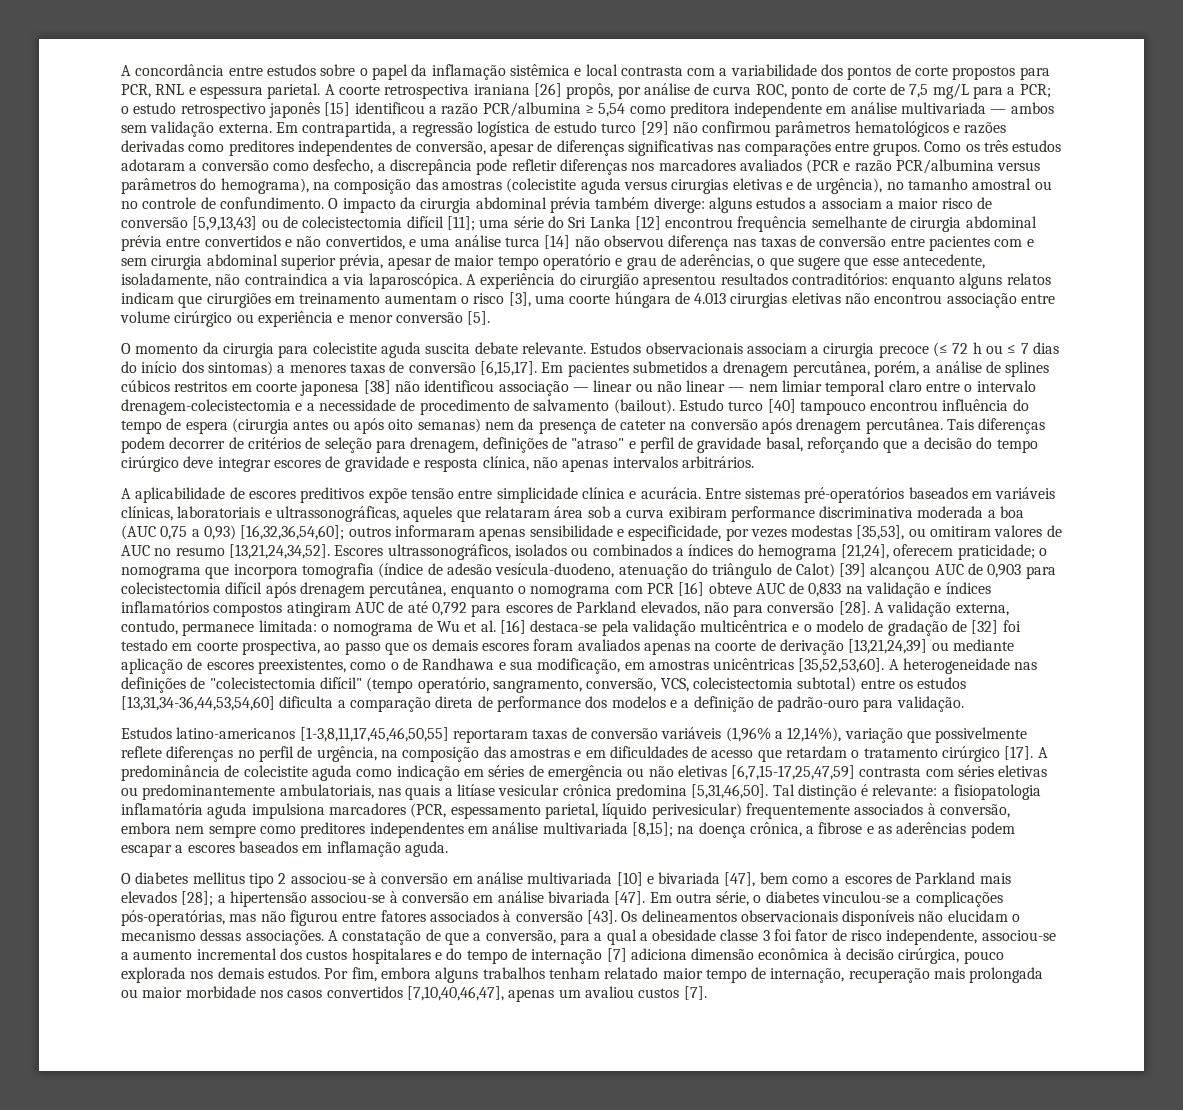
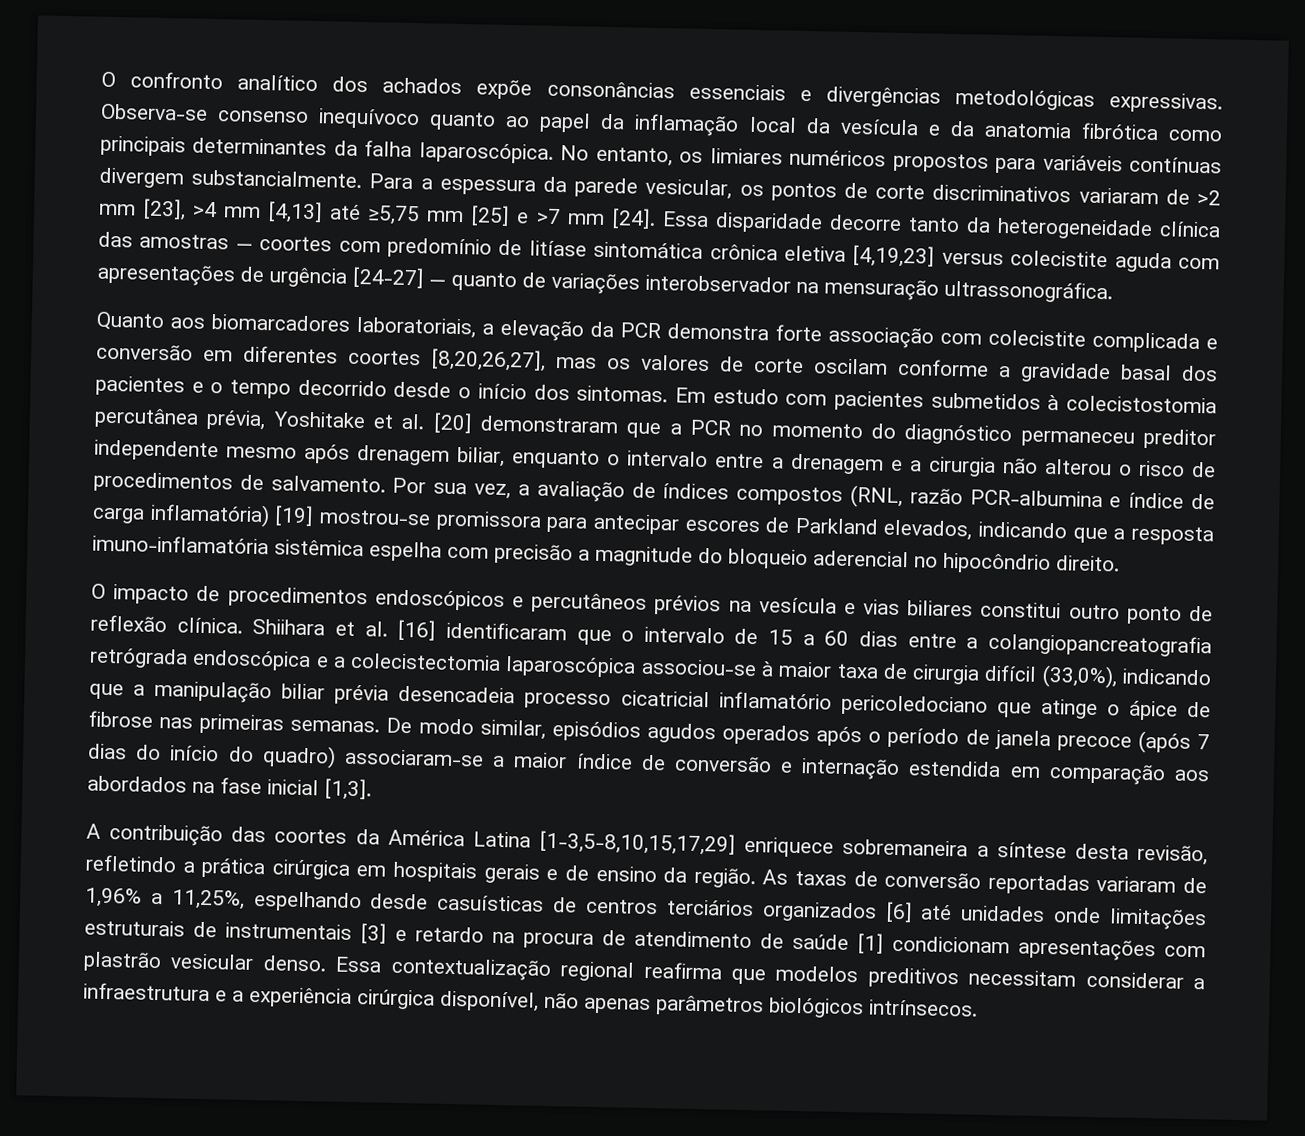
[121,64,1050,80] [121,83,1051,99] [121,102,1054,118] [121,121,1007,137] [121,140,1062,156] [121,159,1041,175] [121,178,1052,194] [121,197,993,213] [121,216,1037,232] [121,235,1034,251] [121,254,986,270] [121,273,1051,289] [121,292,1056,308] [120,311,491,327] [121,342,1060,358] [121,361,1050,377] [121,380,1036,396] [121,399,1029,415] [121,418,1046,434] [121,437,1038,453] [121,456,754,472] [121,487,1056,503] [121,506,1025,522] [121,525,1062,541] [121,544,1048,560] [121,563,1056,579] [121,582,991,598] [121,601,1009,617] [121,620,1021,636] [121,639,1015,655] [121,658,1038,674] [121,677,967,693] [121,696,964,712] [121,727,1028,743] [121,746,1048,762] [121,765,1048,781] [121,784,1042,800] [121,803,1010,819] [121,822,1015,838] [121,841,448,857] [121,872,1011,888] [121,891,1003,907] [121,910,1021,926] [121,929,1056,945] [121,948,1004,964] [121,967,1044,983] [121,986,707,1002] A concordância entre estudos sobre o papel da inflamação sistêmica e local contrasta com a variabilidade dos pontos de corte propostos para PCR, RNL e espessura parietal. A coorte retrospectiva iraniana [26] propôs, por análise de curva ROC, ponto de corte de 7,5 mg/L para a PCR; o estudo retrospectivo japonês [15] identificou a razão PCR/albumina ≥ 5,54 como preditora independente em análise multivariada — ambos sem validação externa. Em contrapartida, a regressão logística de estudo turco [29] não confirmou parâmetros hematológicos e razões derivadas como preditores independentes de conversão, apesar de diferenças significativas nas comparações entre grupos. Como os três estudos adotaram a conversão como desfecho, a discrepância pode refletir diferenças nos marcadores avaliados (PCR e razão PCR/albumina versus parâmetros do hemograma), na composição das amostras (colecistite aguda versus cirurgias eletivas e de urgência), no tamanho amostral ou no controle de confundimento. O impacto da cirurgia abdominal prévia também diverge: alguns estudos a associam a maior risco de conversão [5,9,13,43] ou de colecistectomia difícil [11]; uma série do Sri Lanka [12] encontrou frequência semelhante de cirurgia abdominal prévia entre convertidos e não convertidos, e uma análise turca [14] não observou diferença nas taxas de conversão entre pacientes com e sem cirurgia abdominal superior prévia, apesar de maior tempo operatório e grau de aderências, o que sugere que esse antecedente, isoladamente, não contraindica a via laparoscópica. A experiência do cirurgião apresentou resultados contraditórios: enquanto alguns relatos indicam que cirurgiões em treinamento aumentam o risco [3], uma coorte húngara de 4.013 cirurgias eletivas não encontrou associação entre volume cirúrgico ou experiência e menor conversão [5]. // O momento da cirurgia para colecistite aguda suscita debate relevante. Estudos observacionais associam a cirurgia precoce (≤ 72 h ou ≤ 7 dias do início dos sintomas) a menores taxas de conversão [6,15,17]. Em pacientes submetidos a drenagem percutânea, porém, a análise de splines cúbicos restritos em coorte japonesa [38] não identificou associação — linear ou não linear — nem limiar temporal claro entre o intervalo drenagem-colecistectomia e a necessidade de procedimento de salvamento (bailout). Estudo turco [40] tampouco encontrou influência do tempo de espera (cirurgia antes ou após oito semanas) nem da presença de cateter na conversão após drenagem percutânea. Tais diferenças podem decorrer de critérios de seleção para drenagem, definições de "atraso" e perfil de gravidade basal, reforçando que a decisão do tempo cirúrgico deve integrar escores de gravidade e resposta clínica, não apenas intervalos arbitrários. // A aplicabilidade de escores preditivos expõe tensão entre simplicidade clínica e acurácia. Entre sistemas pré-operatórios baseados em variáveis clínicas, laboratoriais e ultrassonográficas, aqueles que relataram área sob a curva exibiram performance discriminativa moderada a boa (AUC 0,75 a 0,93) [16,32,36,54,60]; outros informaram apenas sensibilidade e especificidade, por vezes modestas [35,53], ou omitiram valores de AUC no resumo [13,21,24,34,52]. Escores ultrassonográficos, isolados ou combinados a índices do hemograma [21,24], oferecem praticidade; o nomograma que incorpora tomografia (índice de adesão vesícula-duodeno, atenuação do triângulo de Calot) [39] alcançou AUC de 0,903 para colecistectomia difícil após drenagem percutânea, enquanto o nomograma com PCR [16] obteve AUC de 0,833 na validação e índices inflamatórios compostos atingiram AUC de até 0,792 para escores de Parkland elevados, não para conversão [28]. A validação externa, contudo, permanece limitada: o nomograma de Wu et al. [16] destaca-se pela validação multicêntrica e o modelo de gradação de [32] foi testado em coorte prospectiva, ao passo que os demais escores foram avaliados apenas na coorte de derivação [13,21,24,39] ou mediante aplicação de escores preexistentes, como o de Randhawa e sua modificação, em amostras unicêntricas [35,52,53,60]. A heterogeneidade nas definições de "colecistectomia difícil" (tempo operatório, sangramento, conversão, VCS, colecistectomia subtotal) entre os estudos [13,31,34-36,44,53,54,60] dificulta a comparação direta de performance dos modelos e a definição de padrão-ouro para validação. // Estudos latino-americanos [1-3,8,11,17,45,46,50,55] reportaram taxas de conversão variáveis (1,96% a 12,14%), variação que possivelmente reflete diferenças no perfil de urgência, na composição das amostras e em dificuldades de acesso que retardam o tratamento cirúrgico [17]. A predominância de colecistite aguda como indicação em séries de emergência ou não eletivas [6,7,15-17,25,47,59] contrasta com séries eletivas ou predominantemente ambulatoriais, nas quais a litíase vesicular crônica predomina [5,31,46,50]. Tal distinção é relevante: a fisiopatologia inflamatória aguda impulsiona marcadores (PCR, espessamento parietal, líquido perivesicular) frequentemente associados à conversão, embora nem sempre como preditores independentes em análise multivariada [8,15]; na doença crônica, a fibrose e as aderências podem escapar a escores baseados em inflamação aguda. // O diabetes mellitus tipo 2 associou-se à conversão em análise multivariada [10] e bivariada [47], bem como a escores de Parkland mais elevados [28]; a hipertensão associou-se à conversão em análise bivariada [47]. Em outra série, o diabetes vinculou-se a complicações pós-operatórias, mas não figurou entre fatores associados à conversão [43]. Os delineamentos observacionais disponíveis não elucidam o mecanismo dessas associações. A constatação de que a conversão, para a qual a obesidade classe 3 foi fator de risco independente, associou-se a aumento incremental dos custos hospitalares e do tempo de internação [7] adiciona dimensão econômica à decisão cirúrgica, pouco explorada nos demais estudos. Por fim, embora alguns trabalhos tenham relatado maior tempo de internação, recuperação mais prolongada ou maior morbidade nos casos convertidos [7,10,40,46,47], apenas um avaliou custos [7]. -> [101,71,1223,114] [100,103,1223,142] [100,135,1222,174] [99,167,1222,206] [99,198,1221,241] [98,231,1220,273] [97,263,1113,304] [96,311,1218,354] [96,343,1218,384] [95,375,1217,414] [94,407,1217,450] [94,439,1216,478] [93,471,1215,510] [92,502,1214,546] [92,534,1120,575] [91,583,1213,625] [90,614,1212,658] [89,647,1213,689] [89,680,1211,721] [88,710,1210,754] [88,743,1210,786] [87,775,372,801] [86,823,1208,866] [85,854,1207,895] [85,887,1207,931] [84,919,1206,962] [83,951,1205,990] [83,982,978,1019] O confronto analítico dos achados expõe consonâncias essenciais e divergências metodológicas expressivas. Observa-se consenso inequívoco quanto ao papel da inflamação local da vesícula e da anatomia fibrótica como principais determinantes da falha laparoscópica. No entanto, os limiares numéricos propostos para variáveis contínuas divergem substancialmente. Para a espessura da parede vesicular, os pontos de corte discriminativos variaram de >2 mm [23], >4 mm [4,13] até ≥5,75 mm [25] e >7 mm [24]. Essa disparidade decorre tanto da heterogeneidade clínica das amostras — coortes com predomínio de litíase sintomática crônica eletiva [4,19,23] versus colecistite aguda com apresentações de urgência [24-27] — quanto de variações interobservador na mensuração ultrassonográfica. // Quanto aos biomarcadores laboratoriais, a elevação da PCR demonstra forte associação com colecistite complicada e conversão em diferentes coortes [8,20,26,27], mas os valores de corte oscilam conforme a gravidade basal dos pacientes e o tempo decorrido desde o início dos sintomas. Em estudo com pacientes submetidos à colecistostomia percutânea prévia, Yoshitake et al. [20] demonstraram que a PCR no momento do diagnóstico permaneceu preditor independente mesmo após drenagem biliar, enquanto o intervalo entre a drenagem e a cirurgia não alterou o risco de procedimentos de salvamento. Por sua vez, a avaliação de índices compostos (RNL, razão PCR-albumina e índice de carga inflamatória) [19] mostrou-se promissora para antecipar escores de Parkland elevados, indicando que a resposta imuno-inflamatória sistêmica espelha com precisão a magnitude do bloqueio aderencial no hipocôndrio direito. // O impacto de procedimentos endoscópicos e percutâneos prévios na vesícula e vias biliares constitui outro ponto de reflexão clínica. Shiihara et al. [16] identificaram que o intervalo de 15 a 60 dias entre a colangiopancreatografia retrógrada endoscópica e a colecistectomia laparoscópica associou-se à maior taxa de cirurgia difícil (33,0%), indicando que a manipulação biliar prévia desencadeia processo cicatricial inflamatório pericoledociano que atinge o ápice de fibrose nas primeiras semanas. De modo similar, episódios agudos operados após o período de janela precoce (após 7 dias do início do quadro) associaram-se a maior índice de conversão e internação estendida em comparação aos abordados na fase inicial [1,3]. // A contribuição das coortes da América Latina [1-3,5-8,10,15,17,29] enriquece sobremaneira a síntese desta revisão, refletindo a prática cirúrgica em hospitais gerais e de ensino da região. As taxas de conversão reportadas variaram de 1,96% a 11,25%, espelhando desde casuísticas de centros terciários organizados [6] até unidades onde limitações estruturais de instrumentais [3] e retardo na procura de atendimento de saúde [1] condicionam apresentações com plastrão vesicular denso. Essa contextualização regional reafirma que modelos preditivos necessitam considerar a infraestrutura e a experiência cirúrgica disponível, não apenas parâmetros biológicos intrínsecos.

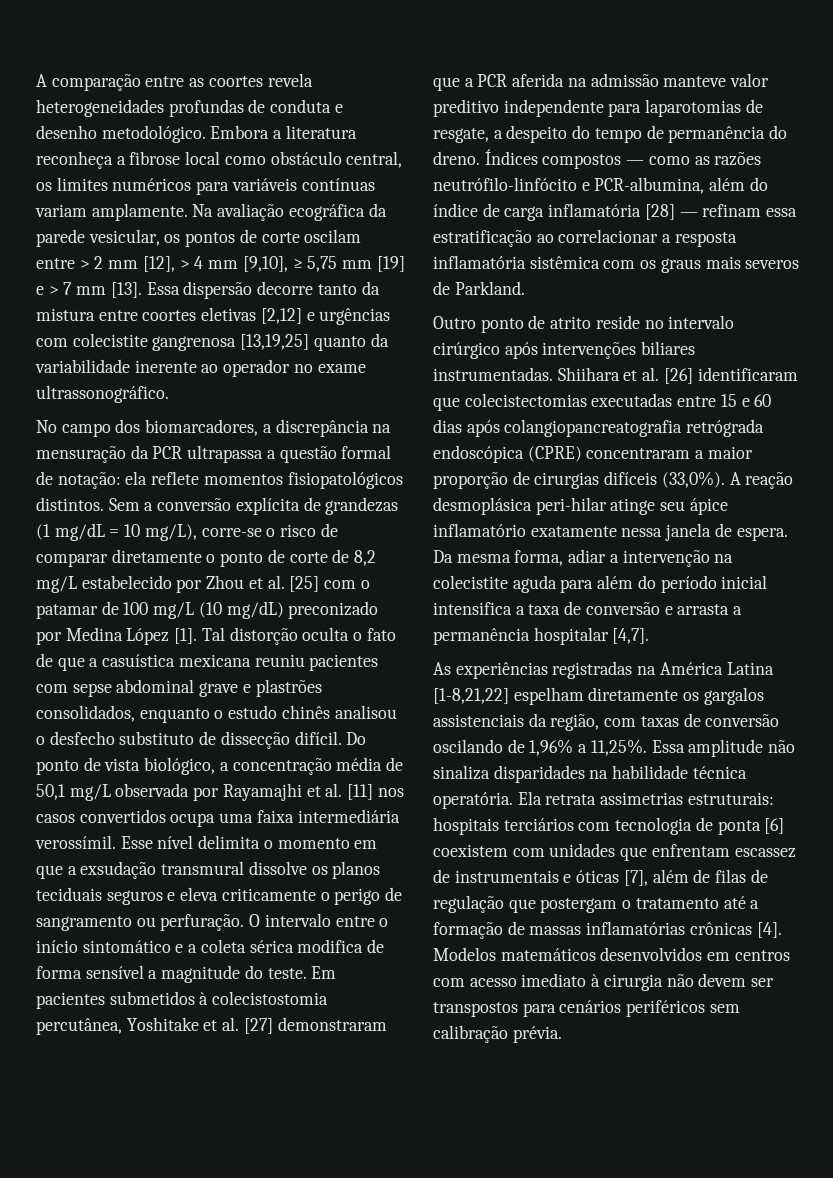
[101,71,1223,114] [100,103,1223,142] [100,135,1222,174] [99,167,536,196] O confronto analítico dos achados expõe consonâncias essenciais e divergências metodológicas expressivas. Observa-se consenso inequívoco quanto ao papel da inflamação local da vesícula e da anatomia fibrótica como principais determinantes da falha laparoscópica. No entanto, os limiares numéricos propostos para variáveis contínuas divergem substancialmente. Para a espessura -> [36,73,313,91] [36,99,343,117] [36,125,357,143] [36,151,403,169] [36,177,375,195] [35,203,365,221] A comparação entre as coortes revela heterogeneidades profundas de conduta e desenho metodológico. Embora a literatura reconheça a fibrose local como obstáculo central, os limites numéricos para variáveis contínuas variam amplamente. Na avaliação ecográfica
[932,184,1222,206] [99,198,1221,241] [98,231,1220,273] [97,263,1113,304] [96,311,1218,354] [96,343,1218,384] [95,375,828,406] discriminativos variaram de >2 mm [23], >4 mm [4,13] até ≥5,75 mm [25] e >7 mm [24]. Essa disparidade decorre tanto da heterogeneidade clínica das amostras — coortes com predomínio de litíase sintomática crônica eletiva [4,19,23] versus colecistite aguda com apresentações de urgência [24-27] — quanto de variações interobservador na mensuração ultrassonográfica. // Quanto aos biomarcadores laboratoriais, a elevação da PCR demonstra forte associação com colecistite complicada e conversão em diferentes coortes [8,20,26,27], mas os valores de corte oscilam conforme a gravidade basal dos pacientes e o tempo decorrido desde o início dos sintomas. Em estudo com -> [304,229,362,243] [36,256,405,272] [36,281,380,299] [36,307,391,325] [36,333,389,351] [35,359,366,377] [36,385,169,403] [36,419,392,437] [36,445,392,463] [36,471,403,489] [36,497,399,515] [36,523,338,541] [36,549,377,567] [36,575,370,593] [36,601,379,619] [36,627,396,645] [36,653,379,671] [36,679,322,697] [36,705,397,723] [36,731,367,749] [36,757,404,775] [36,783,404,801] [36,809,400,827] [35,835,378,849] [36,861,381,879] [36,887,403,905] [36,913,389,931] [36,939,385,953] [36,965,337,983] oscilam entre > 2 mm [12], > 4 mm [9,10], ≥ 5,75 mm [19] e > 7 mm [13]. Essa dispersão decorre tanto da mistura entre coortes eletivas [2,12] e urgências com colecistite gangrenosa [13,19,25] quanto da variabilidade inerente ao operador no exame ultrassonográfico. // No campo dos biomarcadores, a discrepância na mensuração da PCR ultrapassa a questão formal de notação: ela reflete momentos fisiopatológicos distintos. Sem a conversão explícita de grandezas (1 mg/dL = 10 mg/L), corre-se o risco de comparar diretamente o ponto de corte de 8,2 mg/L estabelecido por Zhou et al. [25] com o patamar de 100 mg/L (10 mg/dL) preconizado por Medina López [1]. Tal distorção oculta o fato de que a casuística mexicana reuniu pacientes com sepse abdominal grave e plastrões consolidados, enquanto o estudo chinês analisou o desfecho substituto de dissecção difícil. Do ponto de vista biológico, a concentração média de 50,1 mg/L observada por Rayamajhi et al. [11] nos casos convertidos ocupa uma faixa intermediária verossímil. Esse nível delimita o momento em que a exsudação transmural dissolve os planos teciduais seguros e eleva criticamente o perigo de sangramento ou perfuração. O intervalo entre o início sintomático e a coleta sérica modifica de forma sensível a magnitude do teste. Em
[94,407,267,431] percutânea prévia, -> [36,1018,122,1035] percutânea,
[432,412,473,434] [20] -> [243,1018,273,1034] [27]
[739,422,1217,450] [94,439,1216,478] [93,471,1215,510] [92,502,1214,546] [92,534,1120,575] [91,583,1213,625] [90,614,243,634] no momento do diagnóstico permaneceu preditor independente mesmo após drenagem biliar, enquanto o intervalo entre a drenagem e a cirurgia não alterou o risco de procedimentos de salvamento. Por sua vez, a avaliação de índices compostos (RNL, razão PCR-albumina e índice de carga inflamatória) [19] mostrou-se promissora para antecipar escores de Parkland elevados, indicando que a resposta imuno-inflamatória sistêmica espelha com precisão a magnitude do bloqueio aderencial no hipocôndrio direito. // O impacto de procedimentos endoscópicos e percutâneos prévios na vesícula e vias biliares constitui outro ponto de reflexão clínica. -> [512,73,770,87] [433,99,763,117] [433,125,788,143] [433,149,762,169] [433,177,768,194] [433,203,798,221] [433,229,737,247] [433,255,800,273] [433,281,525,295] [433,315,735,333] [433,341,696,359] [433,367,553,381] aferida na admissão manteve valor preditivo independente para laparotomias de resgate, a despeito do tempo de permanência do dreno. Índices compostos — como as razões neutrófilo-linfócito e PCR-albumina, além do índice de carga inflamatória [28] — refinam essa estratificação ao correlacionar a resposta inflamatória sistêmica com os graus mais severos de Parkland. // Outro ponto de atrito reside no intervalo cirúrgico após intervenções biliares instrumentadas.
[397,619,437,641] [16] -> [663,368,693,384] [26]
[621,626,1212,658] [89,647,1213,689] [89,680,1211,721] [88,710,1210,754] [88,743,1210,786] [87,775,372,801] [86,823,1208,866] [85,854,789,889] o intervalo de 15 a 60 dias entre a colangiopancreatografia retrógrada endoscópica e a colecistectomia laparoscópica associou-se à maior taxa de cirurgia difícil (33,0%), indicando que a manipulação biliar prévia desencadeia processo cicatricial inflamatório pericoledociano que atinge o ápice de fibrose nas primeiras semanas. De modo similar, episódios agudos operados após o período de janela precoce (após 7 dias do início do quadro) associaram-se a maior índice de conversão e internação estendida em comparação aos abordados na fase inicial [1,3]. // A contribuição das coortes da América Latina [1-3,5-8,10,15,17,29] enriquece sobremaneira a síntese desta revisão, refletindo a prática cirúrgica em hospitais gerais e de ensino da região. As -> [464,393,772,407] [433,419,765,437] [433,445,753,463] [433,471,794,489] [433,497,728,515] [433,523,788,541] [433,549,734,567] [433,575,768,593] [433,601,743,615] [433,627,650,645] [433,661,774,679] [433,687,764,705] [433,713,637,731] colecistectomias executadas entre 15 e 60 dias após colangiopancreatografia retrógrada endoscópica (CPRE) concentraram a maior proporção de cirurgias difíceis (33,0%). A reação desmoplásica peri-hilar atinge seu ápice inflamatório exatamente nessa janela de espera. Da mesma forma, adiar a intervenção na colecistite aguda para além do período inicial intensifica a taxa de conversão e arrasta a permanência hospitalar [4,7]. // As experiências registradas na América Latina [1-8,21,22] espelham diretamente os gargalos assistenciais da região, com
[987,873,1177,895] reportadas variaram -> [433,739,503,753] oscilando
[171,889,1207,931] [84,919,1206,962] [83,951,1205,990] [83,982,978,1019] 11,25%, espelhando desde casuísticas de centros terciários organizados [6] até unidades onde limitações estruturais de instrumentais [3] e retardo na procura de atendimento de saúde [1] condicionam apresentações com plastrão vesicular denso. Essa contextualização regional reafirma que modelos preditivos necessitam considerar a infraestrutura e a experiência cirúrgica disponível, não apenas parâmetros biológicos intrínsecos. -> [590,739,796,757] [433,765,747,783] [433,791,774,809] [433,817,785,835] [433,843,796,861] [433,869,768,886] [433,895,760,913] [433,921,782,939] [433,947,790,961] [433,973,775,991] [433,1000,740,1017] [433,1025,562,1043] 11,25%. Essa amplitude não sinaliza disparidades na habilidade técnica operatória. Ela retrata assimetrias estruturais: hospitais terciários com tecnologia de ponta [6] coexistem com unidades que enfrentam escassez de instrumentais e óticas [7], além de filas de regulação que postergam o tratamento até a formação de massas inflamatórias crônicas [4]. Modelos matemáticos desenvolvidos em centros com acesso imediato à cirurgia não devem ser transpostos para cenários periféricos sem calibração prévia.

